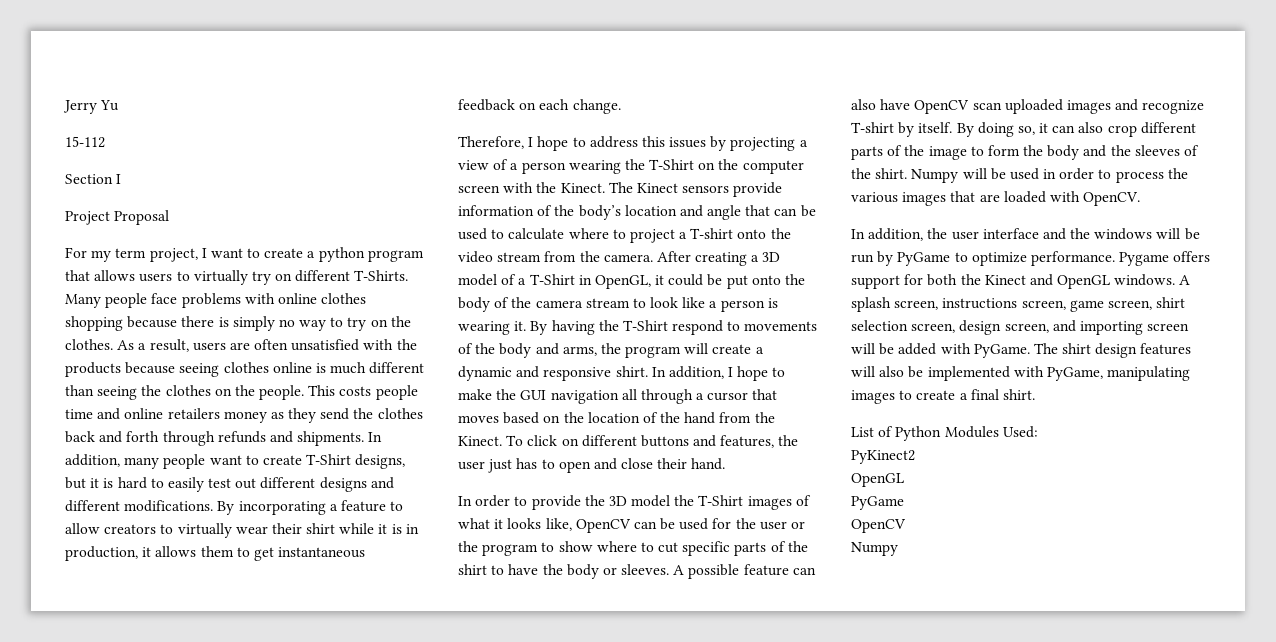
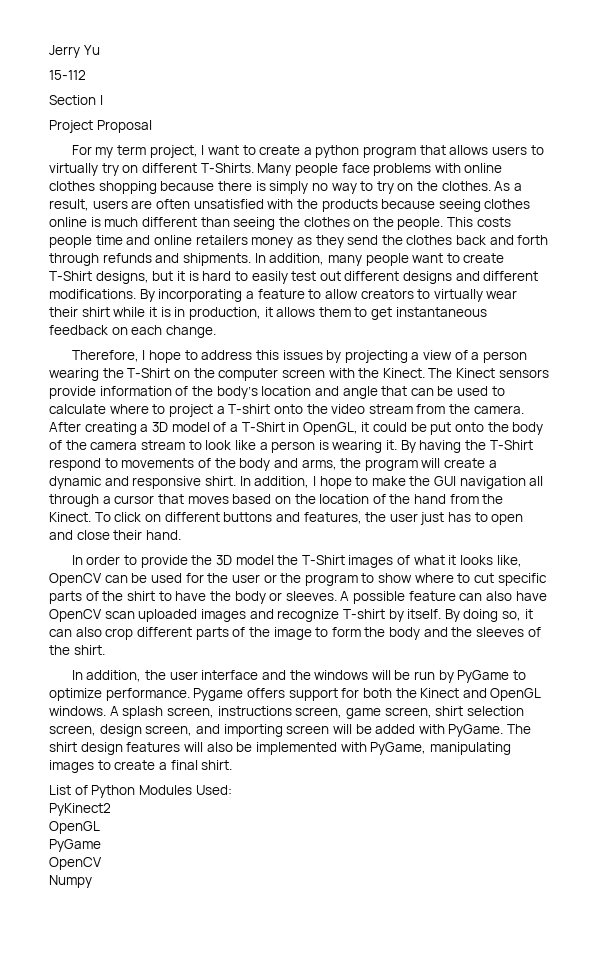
[911,168,1188,183] [851,191,1141,206] Numpy will be used in order to process the various images that are loaded with OpenCV. -> (105, 650) none

